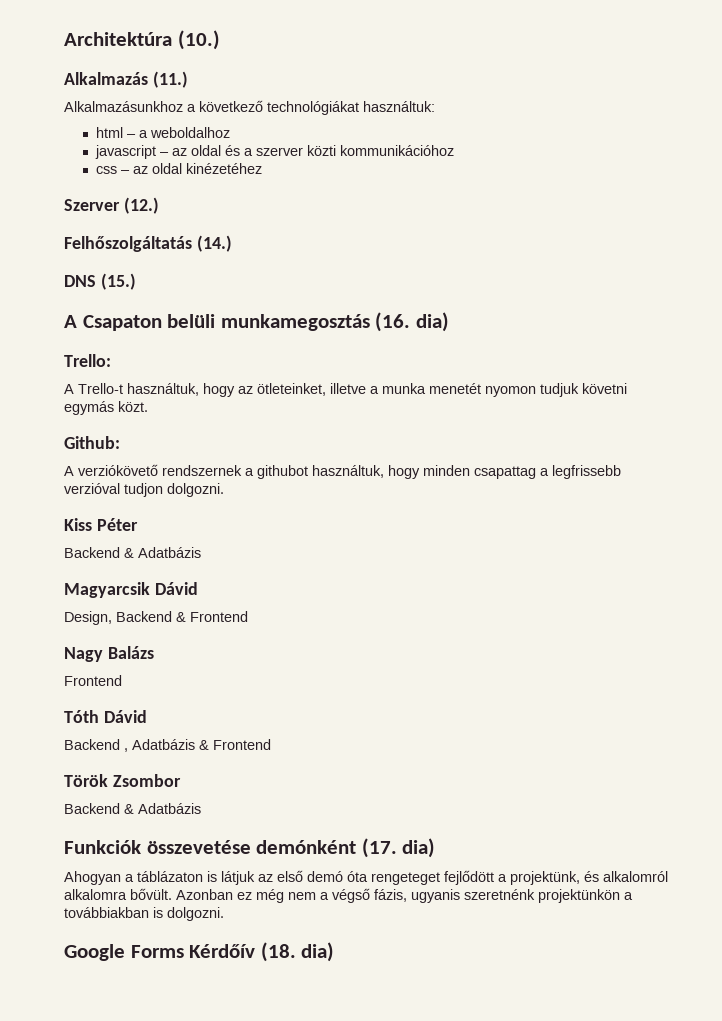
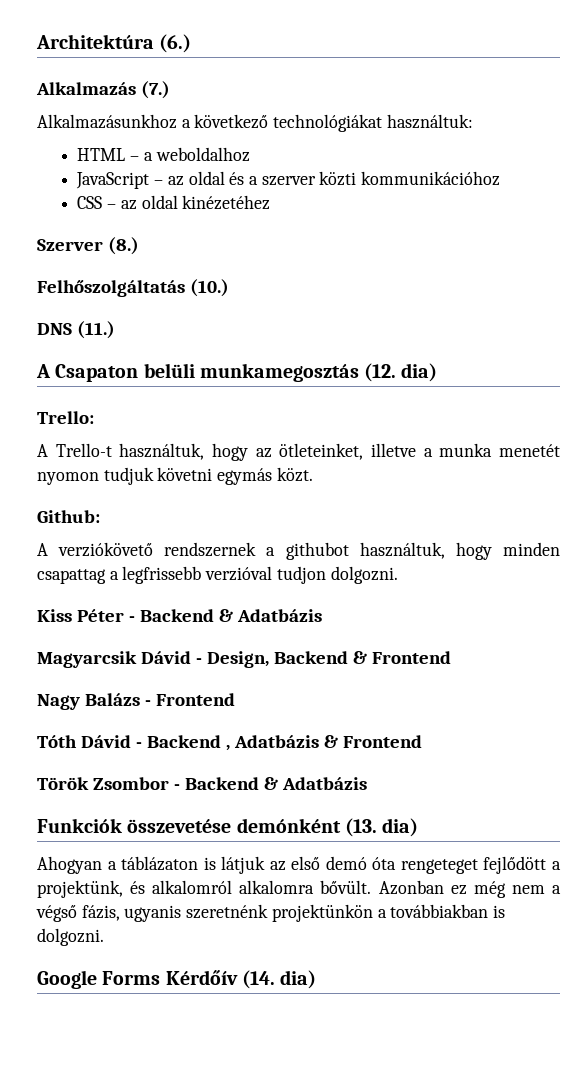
[177,30,220,50] (10.) -> [159,34,192,53] (6.)
[152,71,188,88] (11.) -> [140,81,170,99] (7.)
[96,127,124,138] html -> [77,148,126,161] HTML
[95,145,157,159] javascript -> [76,172,150,189] JavaScript
[96,166,118,174] css -> [77,196,103,209] CSS
[123,197,159,214] (12.) -> [107,237,139,255] (8.)
[196,235,232,252] (14.) -> [189,279,229,297] (10.)
[100,273,136,290] (15.) -> [76,321,115,339] (11.)
[375,312,411,332] (16. -> [364,363,397,382] (12.
(138, 524) // -> [128,616,135,622] -
(198, 588) // -> [195,658,202,664] -
(154, 652) // -> [144,700,151,706] -
(147, 716) // -> [135,742,142,748] -
(181, 780) // -> [173,784,180,790] -
[361,838,397,858] (17. -> [344,818,377,837] (13.
[260,942,296,962] (18. -> [241,970,275,989] (14.

